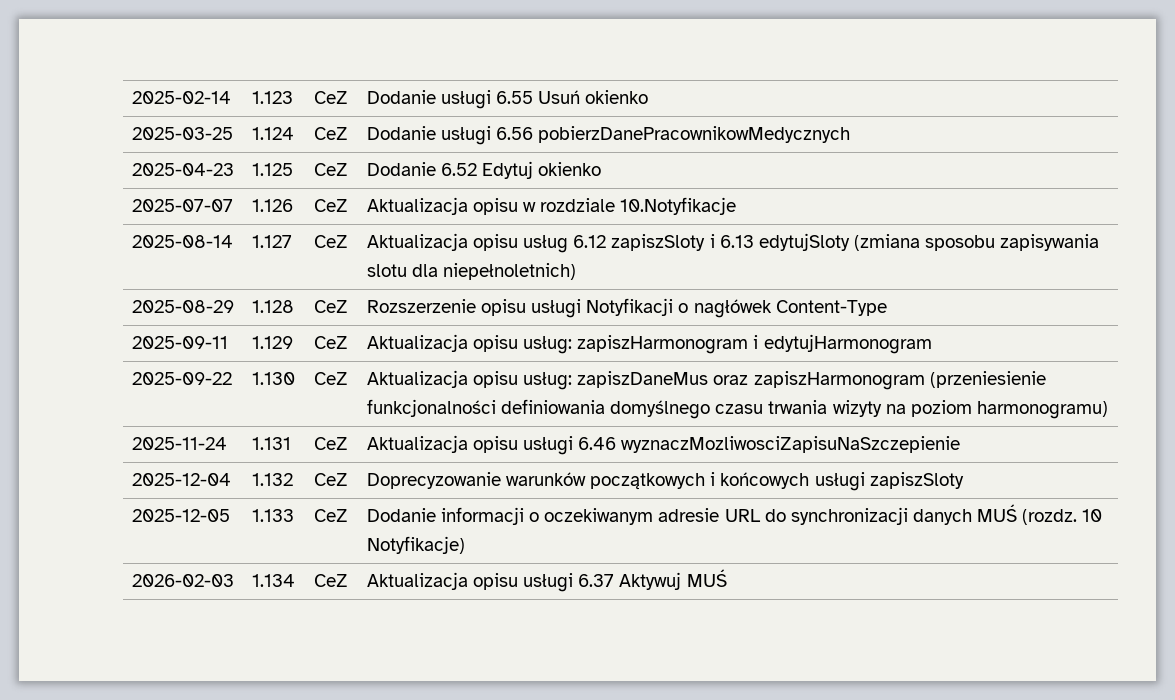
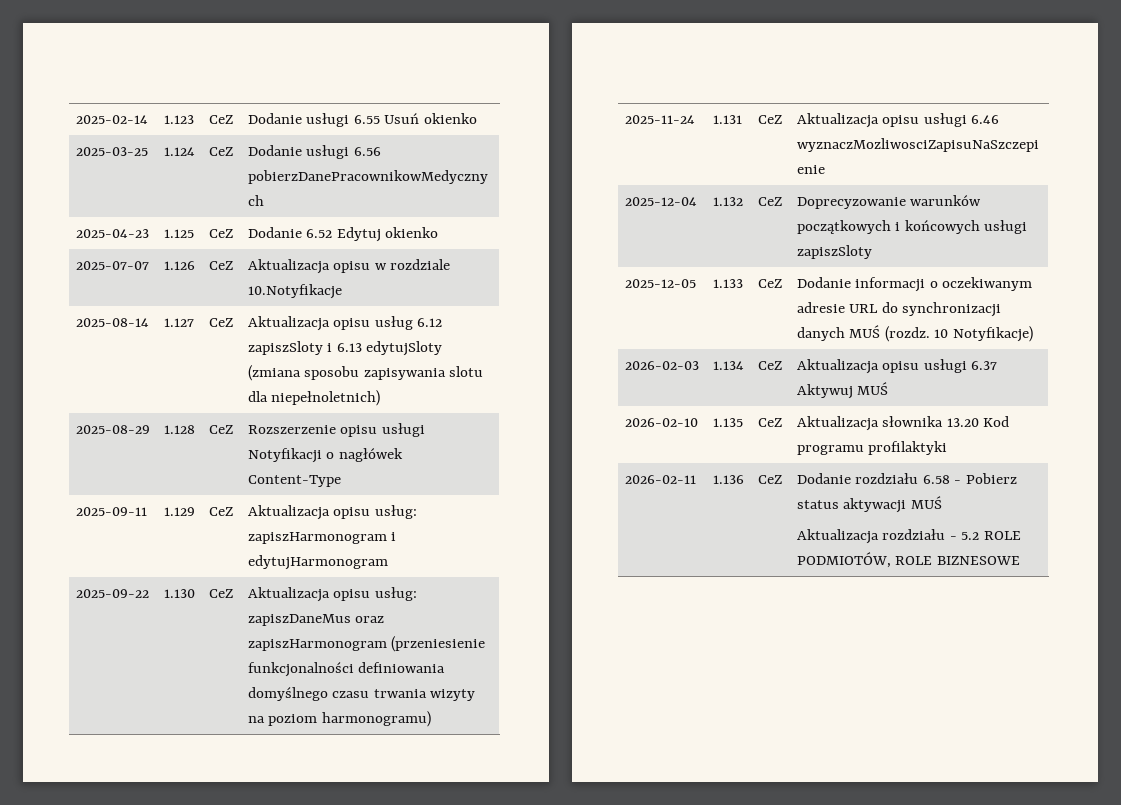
(727, 578) none -> [624,418,698,427] [712,418,743,427] [757,418,782,427] [796,416,1010,431] [796,441,948,455] [624,475,696,484] [712,475,744,484] [757,475,782,484] [796,473,1017,484] [796,496,942,513] [796,529,1021,544] [796,552,1020,568] // 2026-02-10 | 1.135 | CeZ | Aktualizacja słownika 13.20 Kod programu profilaktyki // 2026-02-11 | 1.136 | CeZ | Dodanie rozdziału 6.58 - Pobierz status aktywacji MUŚ // Aktualizacja rozdziału - 5.2 ROLE PODMIOTÓW, ROLE BIZNESOWE

